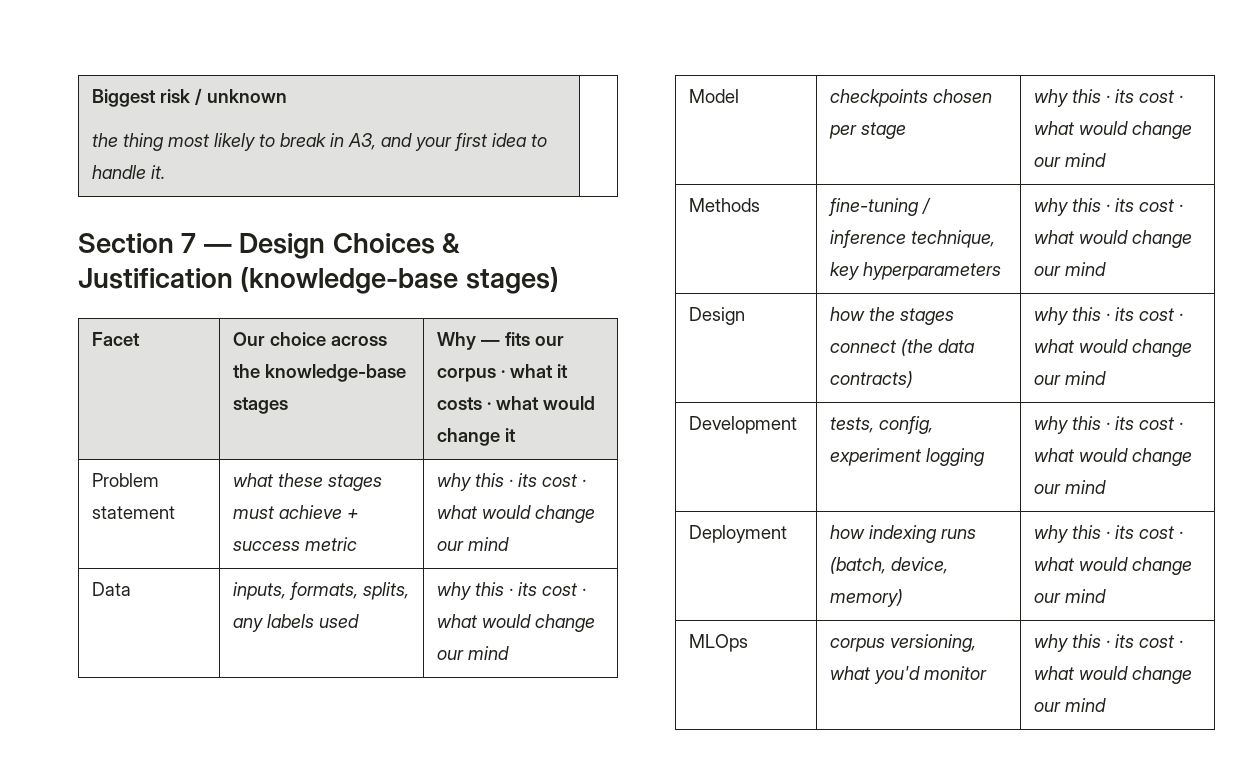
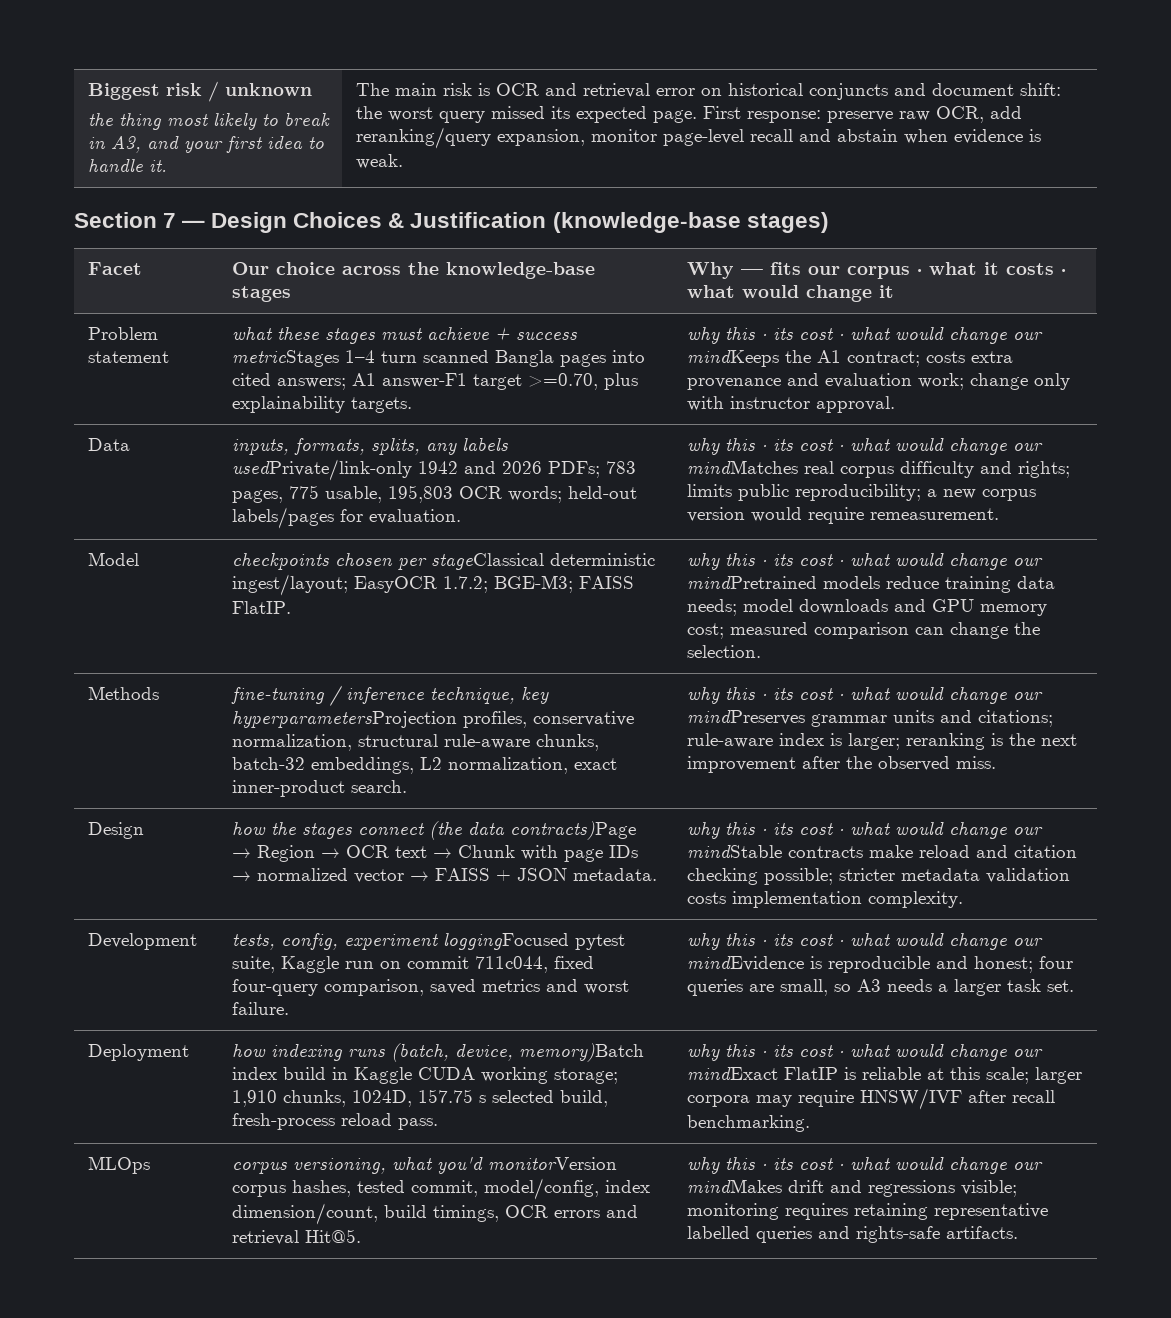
(165, 172) none -> [355,83,1061,100] [355,106,1022,123] [355,127,1041,149] [355,154,403,169] The main risk is OCR and retrieval error on historical conjuncts and document shift: the worst query missed its expected page. First response: preserve raw OCR, add reranking/query expansion, monitor page-level recall and abstain when evidence is weak.
[304,537,357,551] metric -> [231,350,645,367] [231,373,638,390] [231,396,412,413] metricStages 1–4 turn scanned Bangla pages into cited answers; A1 answer-F1 target >=0.70, plus explainability targets.
[467,537,509,551] mind -> [686,350,1013,367] [686,373,1070,390] [686,396,895,413] mindKeeps the A1 contract; costs extra provenance and evaluation work; change only with instructor approval.
[318,614,359,628] used -> [231,459,636,481] [231,485,637,503] [231,507,461,529] usedPrivate/link-only 1942 and 2026 PDFs; 783 pages, 775 usable, 195,803 OCR words; held-out labels/pages for evaluation.
[467,646,509,660] [688,89,739,103] [829,89,992,107] [828,122,906,139] mind // Model | checkpoints chosen per stage -> [686,460,1070,478] [686,484,1036,501] [686,507,999,524] [87,552,139,566] [231,553,655,570] [231,574,634,596] [231,601,291,614] mindMatches real corpus difficulty and rights; limits public reproducibility; a new corpus version would require remeasurement. // Model | checkpoints chosen per stageClassical deterministic ingest/layout; EasyOCR 1.7.2; BGE-M3; FAISS FlatIP.
[1064,153,1106,167] mind -> [686,576,1055,593] [686,599,1047,616] [686,622,1040,639] [686,645,761,658] mindPretrained models reduce training data needs; model downloads and GPU memory cost; measured comparison can change the selection.
[862,262,1001,280] hyperparameters -> [231,711,634,728] [231,734,599,751] [231,757,617,774] [231,780,407,797] hyperparametersProjection profiles, conservative normalization, structural rule-aware chunks, batch-32 embeddings, L2 normalization, exact inner-product search.
[1064,262,1106,276] mind -> [686,710,1053,727] [686,733,1077,750] [686,756,996,773] mindPreserves grammar units and citations; rule-aware index is larger; reranking is the next improvement after the observed miss.
[829,371,913,388] contracts) -> [509,821,636,840] [231,845,638,862] [231,868,657,883] contracts)Page → Region → OCR text → Chunk with page IDs → normalized vector → FAISS + JSON metadata.
[1064,371,1106,385] [688,416,797,434] [829,416,933,434] [829,448,985,466] mind // Development | tests, config, experiment logging -> [686,845,1077,858] [686,868,1070,885] [686,891,963,908] [87,933,197,950] [231,933,625,950] [231,956,594,973] [231,979,629,996] [231,1002,289,1015] mindStable contracts make reload and citation checking possible; stricter metadata validation costs implementation complexity. // Development | tests, config, experiment loggingFocused pytest suite, Kaggle run on commit 711c044, fixed four-query comparison, saved metrics and worst failure.
[1064,480,1106,494] mind -> [686,956,1073,973] [686,979,1074,996] mindEvidence is reproducible and honest; four queries are small, so A3 needs a larger task set.
[829,589,903,607] memory) -> [518,1043,644,1062] [231,1067,618,1084] [231,1089,608,1107] [231,1113,438,1130] memory)Batch index build in Kaggle CUDA working storage; 1,910 chunks, 1024D, 157.75 s selected build, fresh-process reload pass.
[1064,589,1106,603] mind -> [686,1067,1082,1084] [686,1088,1055,1110] [686,1115,810,1132] mindExact FlatIP is reliable at this scale; larger corpora may require HNSW/IVF after recall benchmarking.
[923,666,987,680] monitor -> [487,1157,617,1170] [231,1178,650,1200] [231,1203,638,1225] [231,1229,361,1245] monitorVersion corpus hashes, tested commit, model/config, index dimension/count, build timings, OCR errors and retrieval Hit@5.
[1064,698,1106,712] mind -> [686,1179,1017,1197] [686,1203,1048,1220] [686,1226,1018,1243] mindMakes drift and regressions visible; monitoring requires retaining representative labelled queries and rights-safe artifacts.

